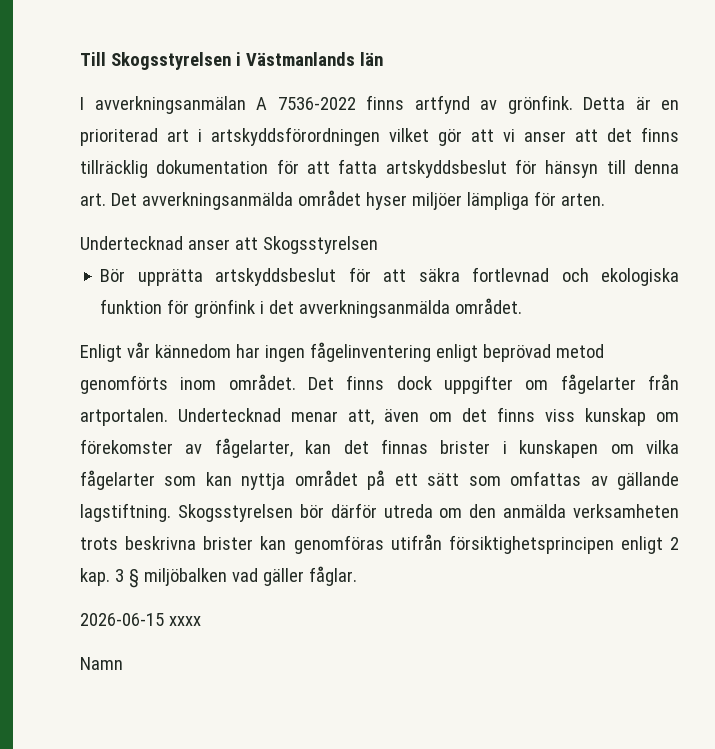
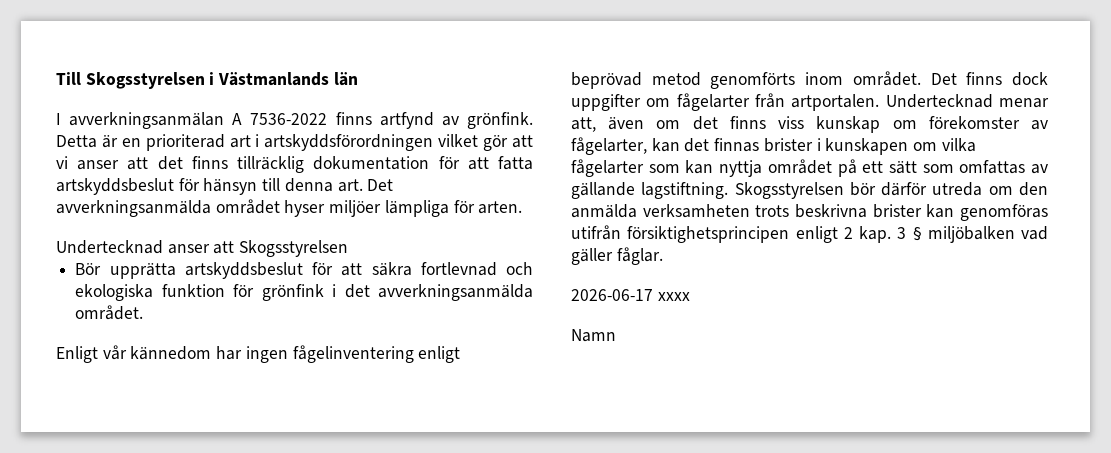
[80,613,164,626] 2026-06-15 -> [571,289,653,301] 2026-06-17

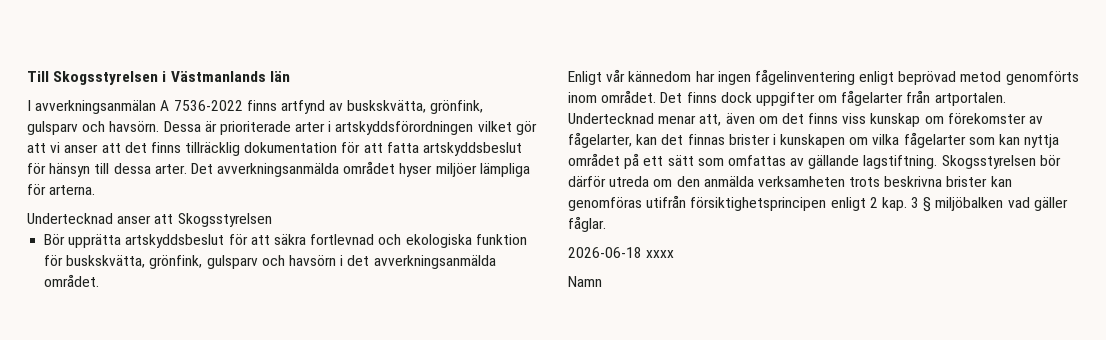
[467,112,534,129] [56,134,251,151] grönfink. Detta är en prioriterad art -> [347,100,484,114] [27,121,326,135] buskskvätta, grönfink, gulsparv och havsörn. Dessa är prioriterade arter
[284,178,363,192] denna art. -> [113,163,187,174] dessa arter.
[478,201,523,214] arten. -> [49,185,96,195] arterna.
[261,284,324,301] grönfink -> [66,255,336,269] buskskvätta, grönfink, gulsparv och havsörn
[571,289,653,301] 2026-06-17 -> [568,247,642,258] 2026-06-18

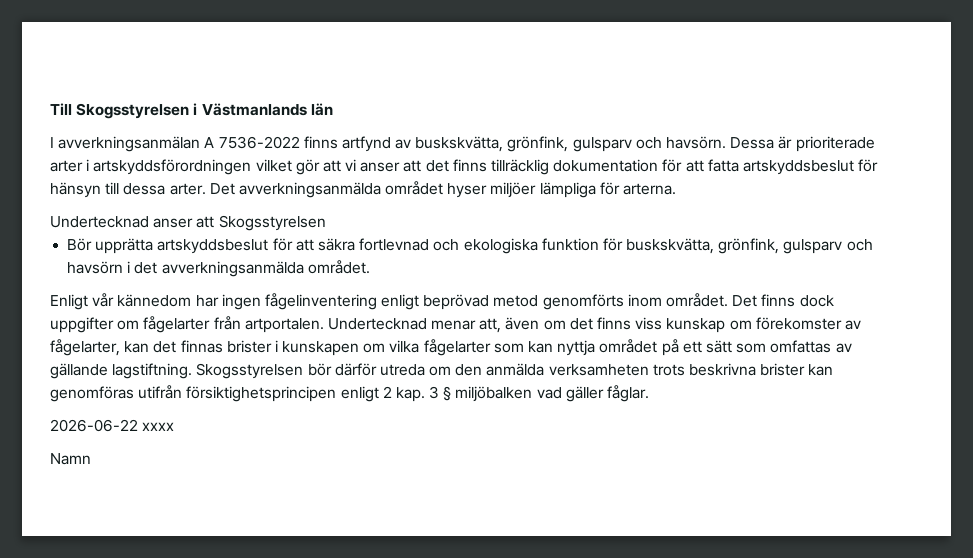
[568,247,642,258] 2026-06-18 -> [50,419,138,432] 2026-06-22

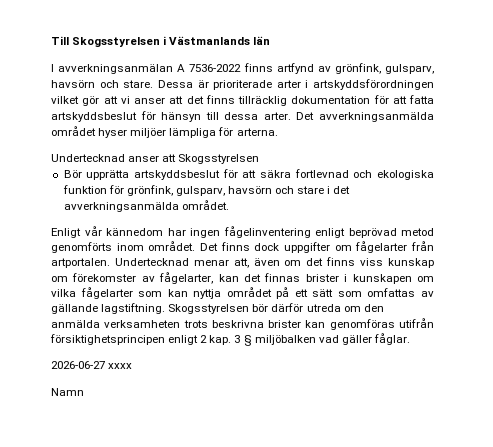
[415,136,727,152] buskskvätta, grönfink, gulsparv och havsörn. -> [334,63,434,74] [51,80,154,88] grönfink, gulsparv, havsörn och stare.
[626,238,873,254] [67,261,124,274] buskskvätta, grönfink, gulsparv och havsörn -> [126,185,325,196] grönfink, gulsparv, havsörn och stare
[50,419,138,432] 2026-06-22 -> [51,361,105,369] 2026-06-27

